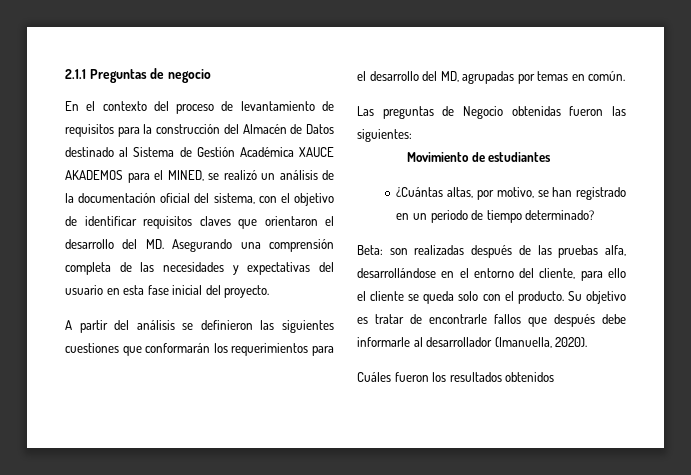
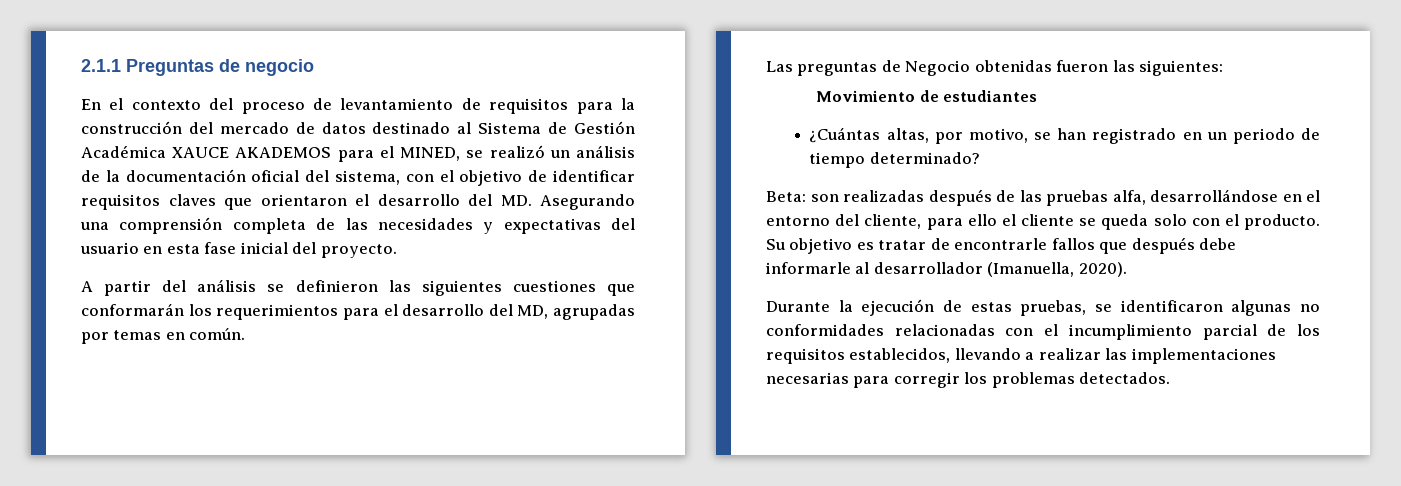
[242,124,335,134] Almacén de Datos -> [219,122,366,134] mercado de datos
[357,372,555,382] Cuáles fueron los resultados obtenidos -> [766,299,1320,316] [766,324,1320,340] [766,348,1276,364] [766,372,1171,388] Durante la ejecución de estas pruebas, se identificaron algunas no conformidades relacionadas con el incumplimiento parcial de los requisitos establecidos, llevando a realizar las implementaciones necesarias para corregir los problemas detectados.

